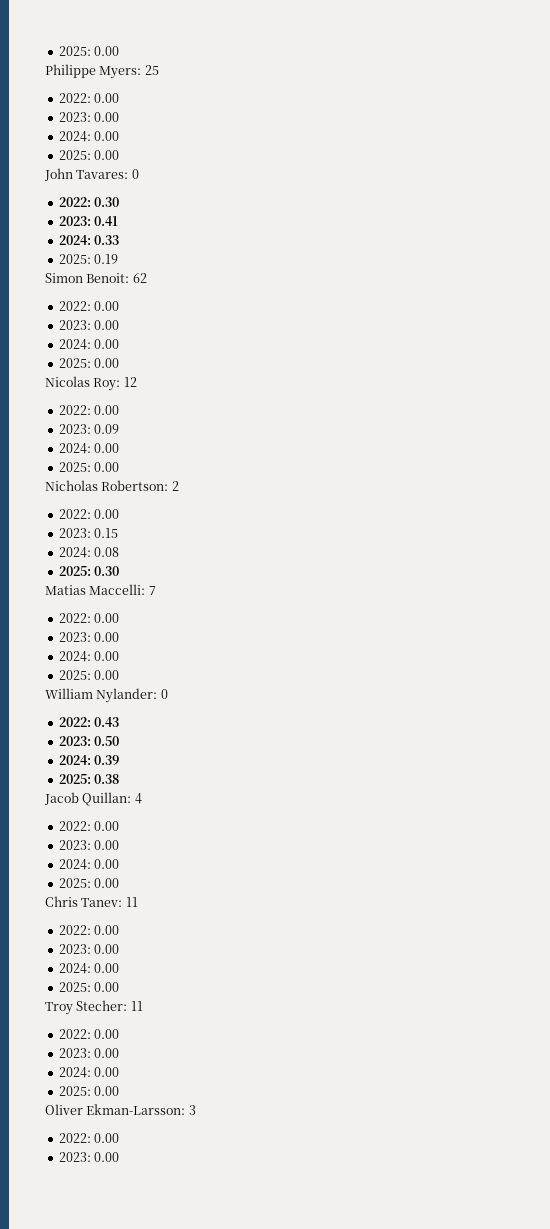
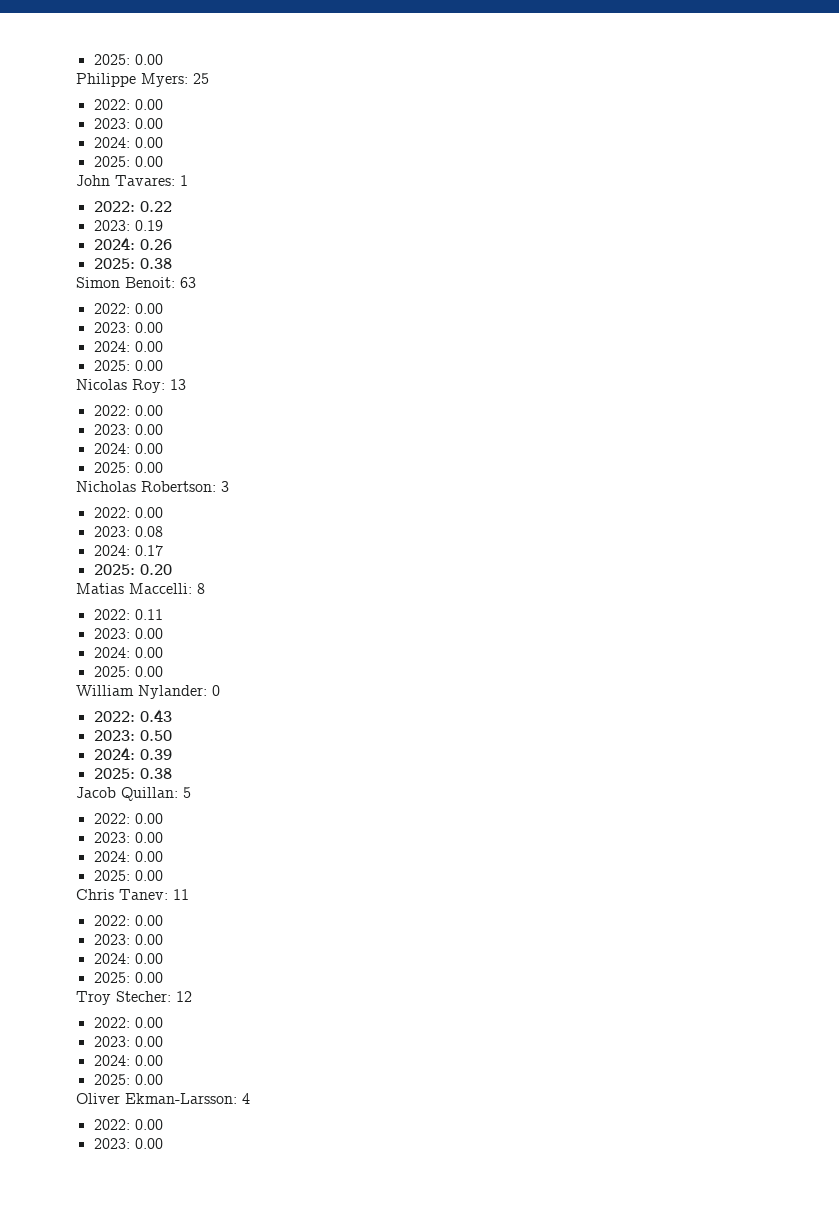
[131,169,139,179] [58,197,120,207] [58,216,119,226] [58,235,120,245] [58,254,119,264] 0 // 2022: 0.30 // 2023: 0.41 // 2024: 0.33 // 2025: 0.19 -> [180,175,188,186] [93,201,172,212] [93,220,163,231] [93,237,172,250] [93,258,172,269] 1 // 2022: 0.22 // 2023: 0.19 // 2024: 0.26 // 2025: 0.38
[132,273,147,283] 62 -> [180,277,196,288] 63
[123,377,137,387] [58,405,120,415] [58,424,120,434] 12 // 2022: 0.00 // 2023: 0.09 -> [170,379,186,390] [93,405,163,416] [93,424,163,435] 13 // 2022: 0.00 // 2023: 0.00
[171,481,179,491] [58,509,120,519] [58,528,119,538] [58,547,120,558] [58,566,120,576] 2 // 2022: 0.00 // 2023: 0.15 // 2024: 0.08 // 2025: 0.30 -> [221,481,229,492] [93,507,163,518] [93,526,163,537] [93,545,163,556] [93,564,172,575] 3 // 2022: 0.00 // 2023: 0.08 // 2024: 0.17 // 2025: 0.20
[148,586,156,595] [58,613,120,623] 7 // 2022: 0.00 -> [197,583,205,594] [93,609,163,620] 8 // 2022: 0.11
[134,793,142,804] 4 -> [183,787,191,798] 5
[130,1001,143,1011] 11 -> [176,991,192,1002] 12
[188,1105,196,1115] 3 -> [242,1093,250,1104] 4

